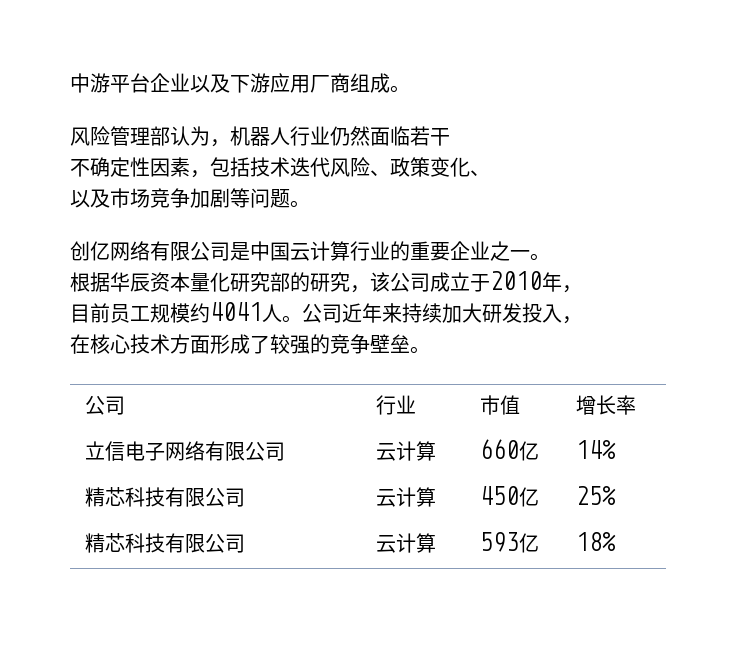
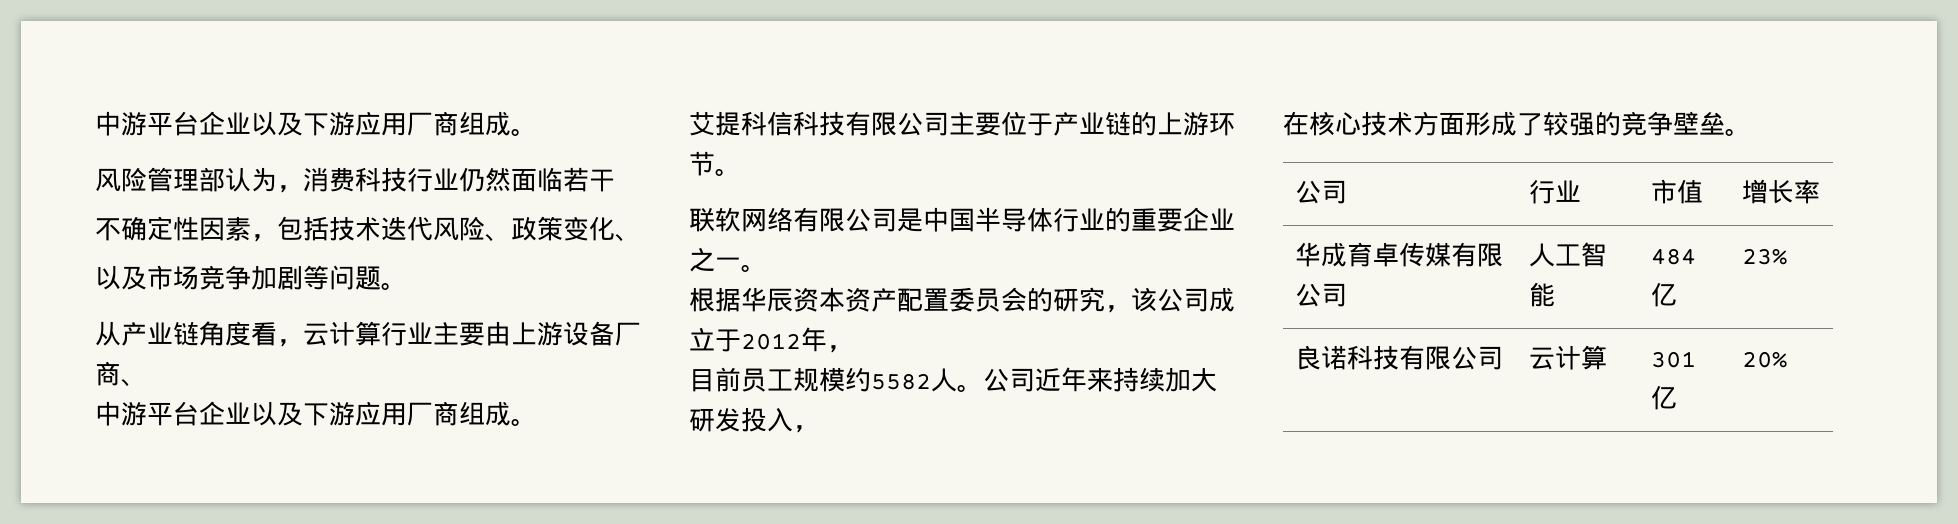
[230,126,290,146] 机器人 -> [303,167,407,192] 消费科技
[70,241,110,261] 创亿 -> [95,321,641,347] [95,361,147,387] [95,401,537,426] [689,111,1235,136] [689,151,741,176] [689,207,741,232] 从产业链角度看，云计算行业主要由上游设备厂商、 // 中游平台企业以及下游应用厂商组成。 // 艾提科信科技有限公司主要位于产业链的上游环节。 // 联软
[290,241,350,261] 云计算 -> [975,207,1053,232] 半导体
[190,272,290,292] 量化研究部 -> [845,287,1027,312] 资产配置委员会
[490,271,542,290] 2010 -> [741,333,801,350] 2012
[210,302,262,321] 4041 -> [871,373,931,390] 5582
[84,441,285,461] [375,441,436,461] [479,439,539,461] [575,440,616,459] [84,487,245,507] [375,487,436,507] [479,486,539,507] [575,486,616,505] [84,533,245,553] [375,533,436,553] [479,532,539,553] [575,532,616,551] 立信电子网络有限公司 | 云计算 | 660亿 | 14% // 精芯科技有限公司 | 云计算 | 450亿 | 25% // 精芯科技有限公司 | 云计算 | 593亿 | 18% -> [1295,242,1504,267] [1295,283,1348,307] [1529,242,1608,267] [1529,282,1556,307] [1651,248,1697,265] [1651,282,1678,307] [1742,248,1788,265] [1295,345,1504,370] [1529,345,1608,370] [1651,351,1697,368] [1651,385,1678,410] [1742,351,1788,368] 华成育卓传媒有限公司 | 人工智能 | 484亿 | 23% // 良诺科技有限公司 | 云计算 | 301亿 | 20%

